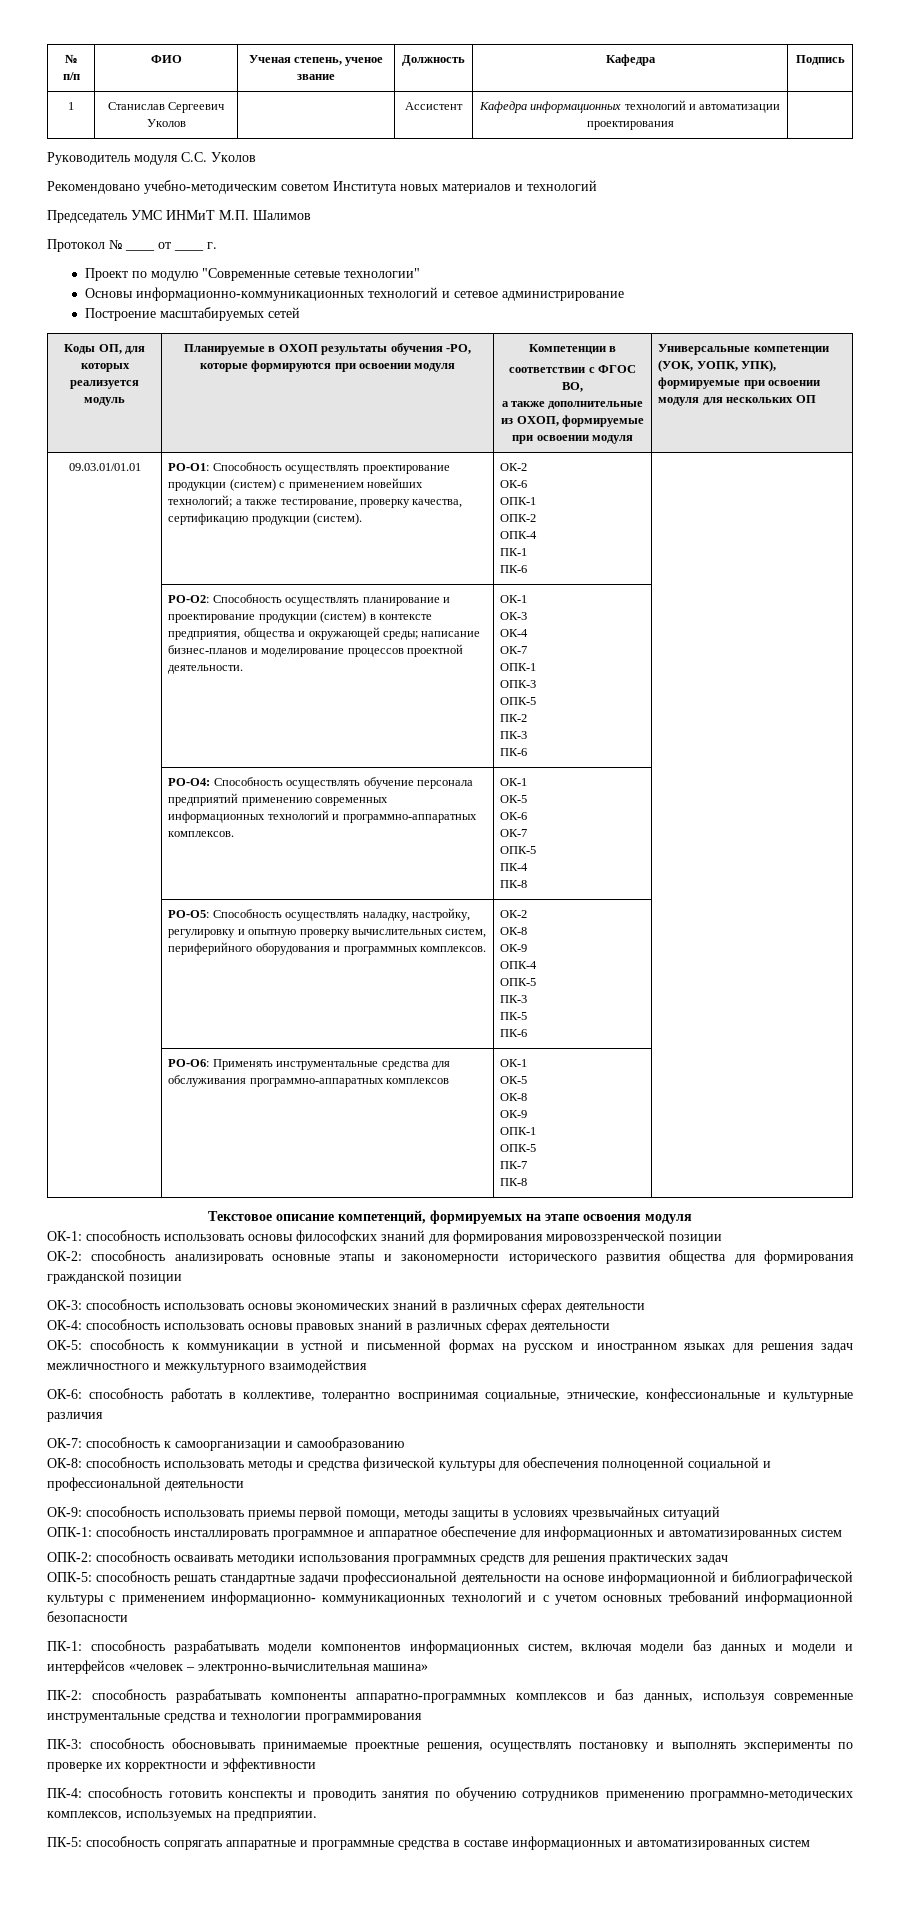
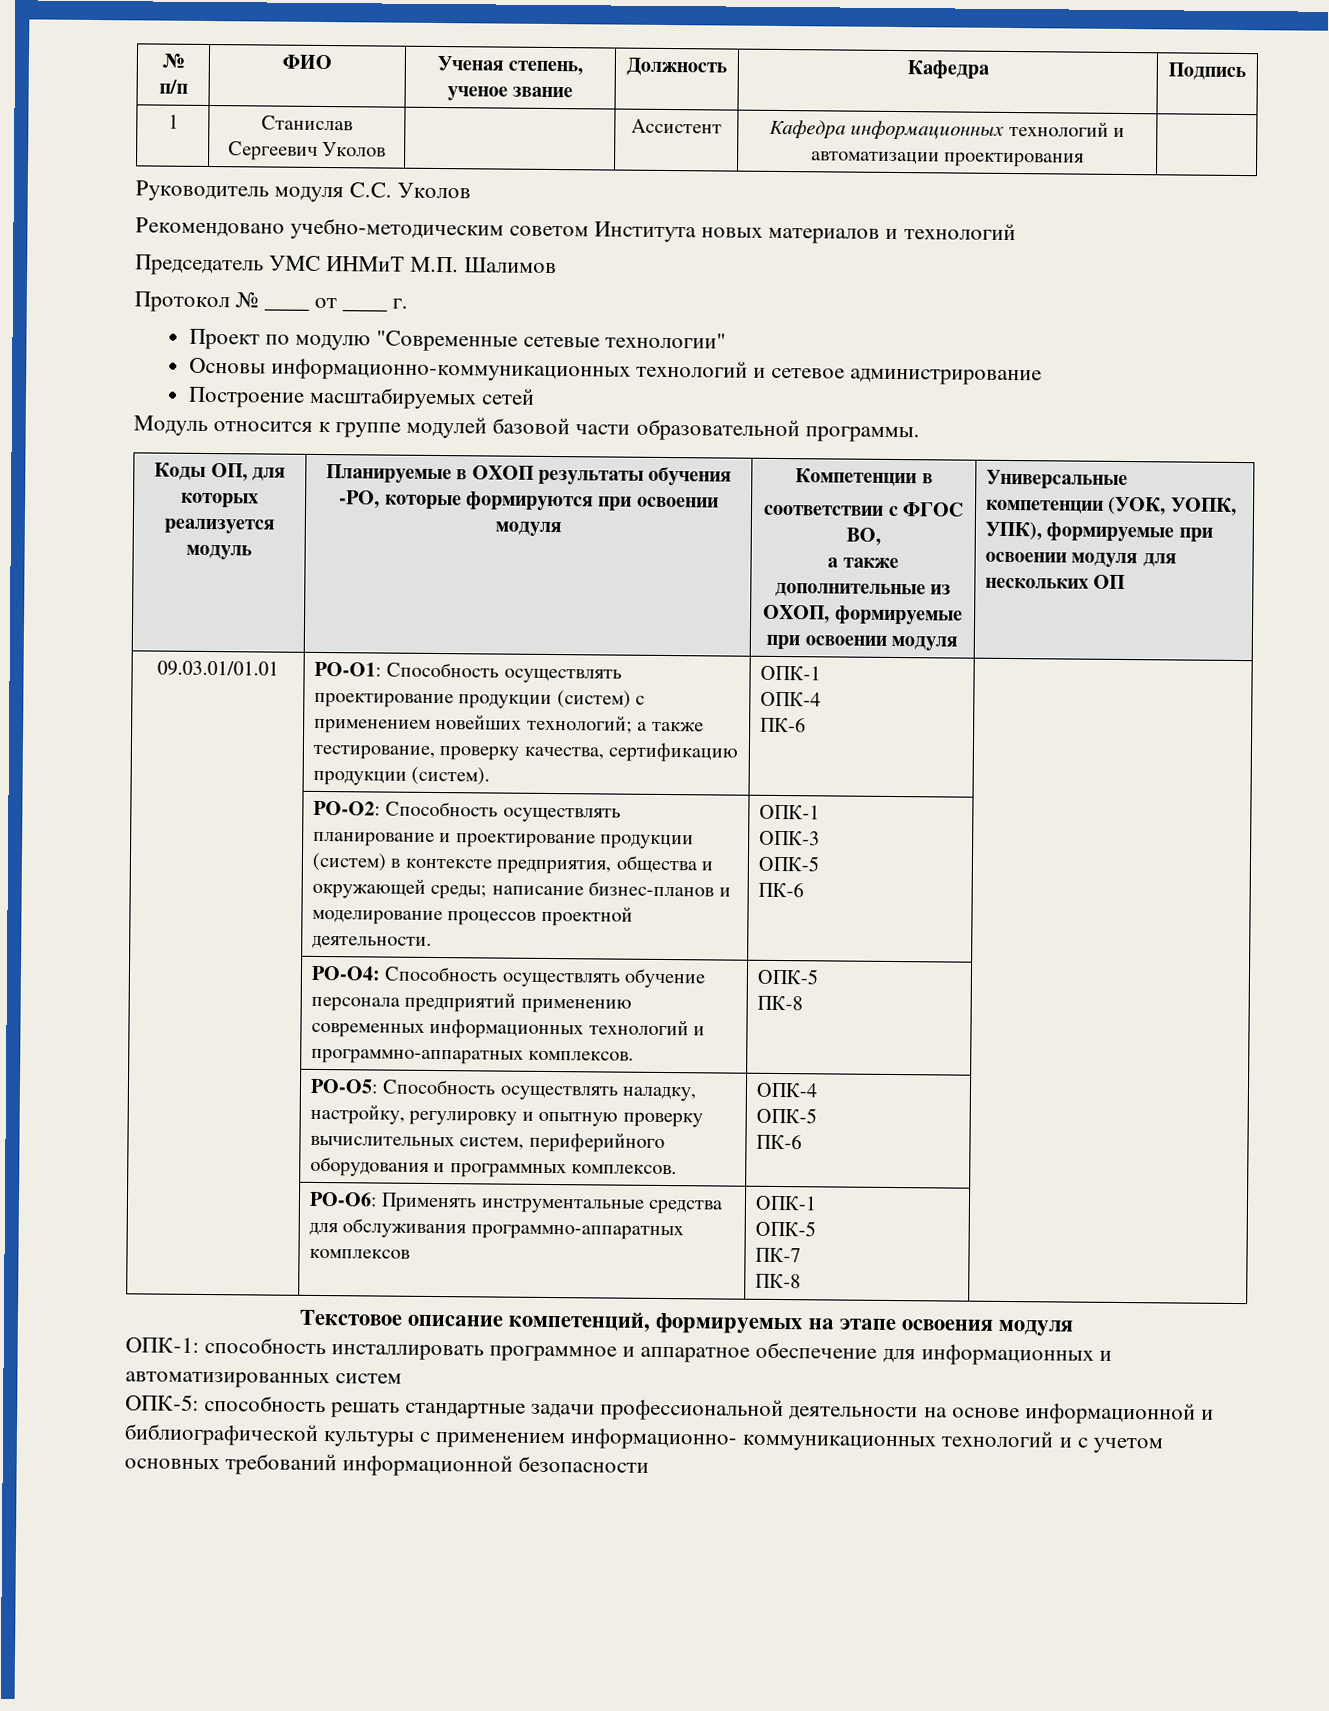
(300, 312) none -> [133,415,920,443] // Модуль относится к группе модулей базовой части образовательной программы.
[500,463,528,471] [500,480,528,488] [500,497,537,505] [500,514,537,522] [500,531,538,539] [500,548,528,556] ОК-2 // ОК-6 // ОПК-1 // ОПК-2 // ОПК-4 // ПК-1 -> [759,665,821,681] [759,691,821,707] ОПК-1 // ОПК-4
[500,595,528,603] [500,612,528,620] [500,629,529,637] [500,646,528,654] ОК-1 // ОК-3 // ОК-4 // ОК-7 // -> (432, 942) none
[500,714,528,722] [500,731,528,739] // ПК-2 // ПК-3 -> (819, 863) none
[500,778,528,786] [500,795,528,803] [500,812,528,820] [500,829,528,837] [500,846,537,854] [500,863,529,871] ОК-1 // ОК-5 // ОК-6 // ОК-7 // ОПК-5 // ПК-4 -> [756,968,819,985] ОПК-5
[500,910,528,918] [500,927,528,935] [500,944,528,952] ОК-2 // ОК-8 // ОК-9 // -> (678, 1169) none
[500,995,528,1003] [500,1012,528,1020] // ПК-3 // ПК-5 -> (817, 1115) none
[500,1059,528,1067] [500,1076,528,1084] [500,1093,528,1101] [500,1110,528,1118] ОК-1 // ОК-5 // ОК-8 // ОК-9 // -> (410, 1253) none
[47,1230,722,1244] [47,1250,855,1264] [47,1270,182,1284] [47,1299,645,1313] [47,1319,610,1333] [47,1339,853,1353] [47,1359,367,1373] [47,1388,853,1402] [47,1412,103,1422] [47,1437,404,1451] [47,1457,771,1471] [47,1477,244,1491] [47,1506,720,1520] // ОК-1: способность использовать основы философских знаний для формирования мировоззренческой позиции // ОК-2: способность анализировать основные этапы и закономерности исторического развития общества для формирования гражданской позиции // ОК-3: способность использовать основы экономических знаний в различных сферах деятельности // ОК-4: способность использовать основы правовых знаний в различных сферах деятельности // ОК-5: способность к коммуникации в устной и письменной формах на русском и иностранном языках для решения задач межличностного и межкультурного взаимодействия // ОК-6: способность работать в коллективе, толерантно воспринимая социальные, этнические, конфессиональные и культурные различия // ОК-7: способность к самоорганизации и самообразованию // ОК-8: способность использовать методы и средства физической культуры для обеспечения полноценной социальной и профессиональной деятельности // ОК-9: способность использовать приемы первой помощи, методы защиты в условиях чрезвычайных ситуаций -> (1073, 1328) none
[47,1551,728,1565] // ОПК-2: способность осваивать методики использования программных средств для решения практических задач -> (403, 1378) none
[47,1640,853,1654] [47,1660,428,1674] [47,1689,853,1703] [47,1713,422,1723] [47,1738,853,1752] [47,1758,316,1772] [47,1787,854,1801] [47,1811,317,1821] [47,1836,810,1850] // ПК-1: способность разрабатывать модели компонентов информационных систем, включая модели баз данных и модели и интерфейсов «человек – электронно-вычислительная машина» // ПК-2: способность разрабатывать компоненты аппаратно-программных комплексов и баз данных, используя современные инструментальные средства и технологии программирования // ПК-3: способность обосновывать принимаемые проектные решения, осуществлять постановку и выполнять эксперименты по проверке их корректности и эффективности // ПК-4: способность готовить конспекты и проводить занятия по обучению сотрудников применению программно-методических комплексов, используемых на предприятии. // ПК-5: способность сопрягать аппаратные и программные средства в составе информационных и автоматизированных систем -> (650, 1464) none

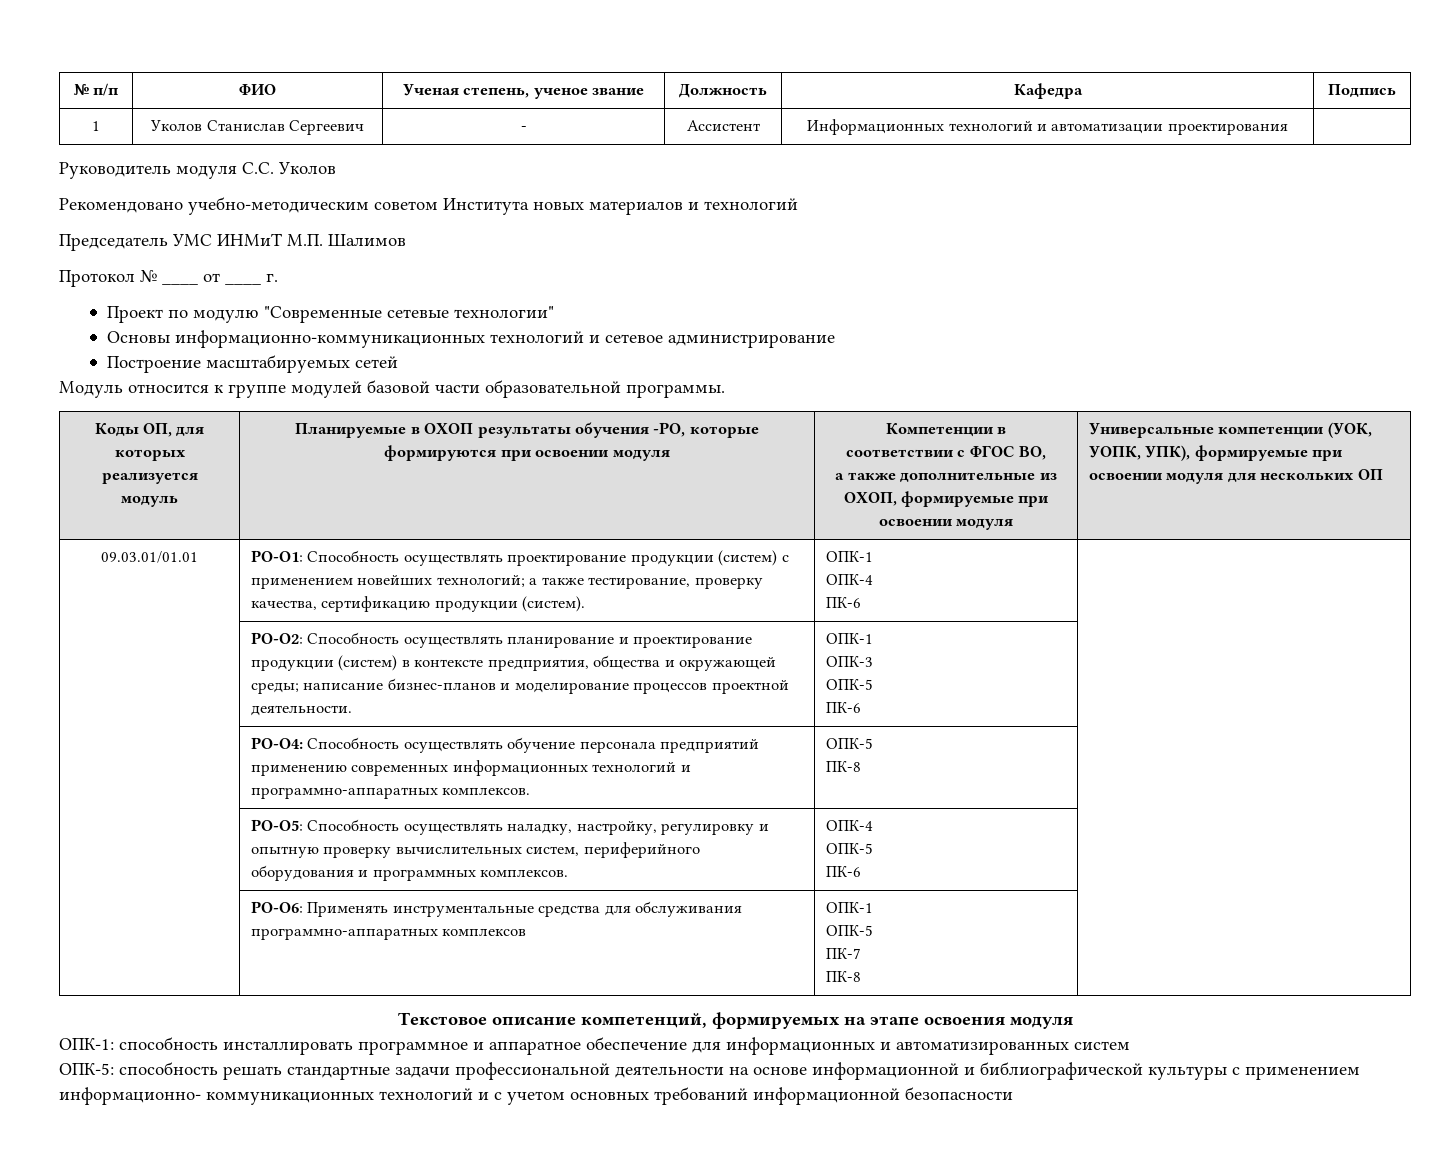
(179, 121) none -> [150,120,203,132] Уколов
[322,141,387,157] Уколов | -> [520,126,527,131] | -
[768,119,1005,140] Кафедра информационных -> [807,119,945,135] Информационных

